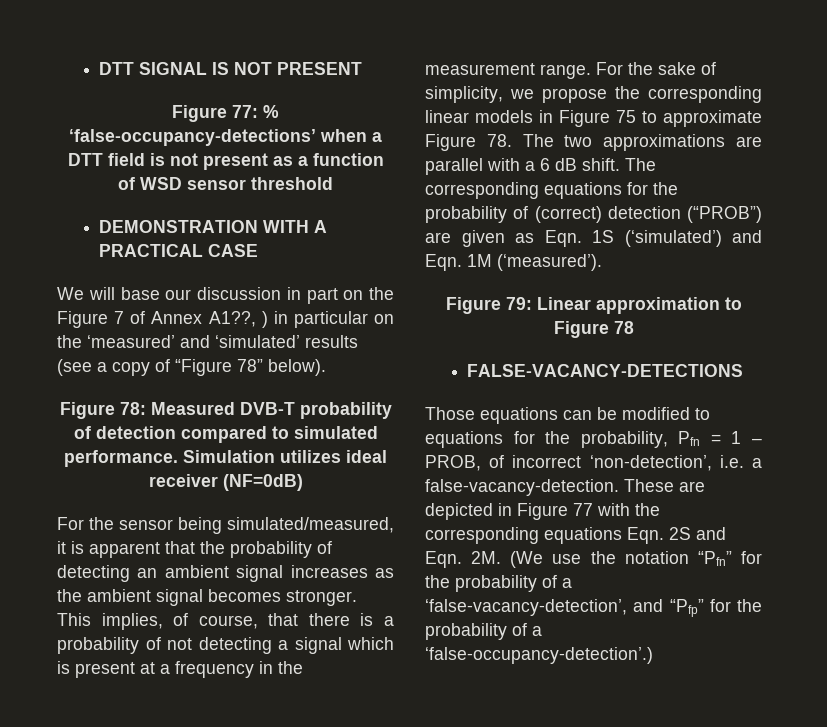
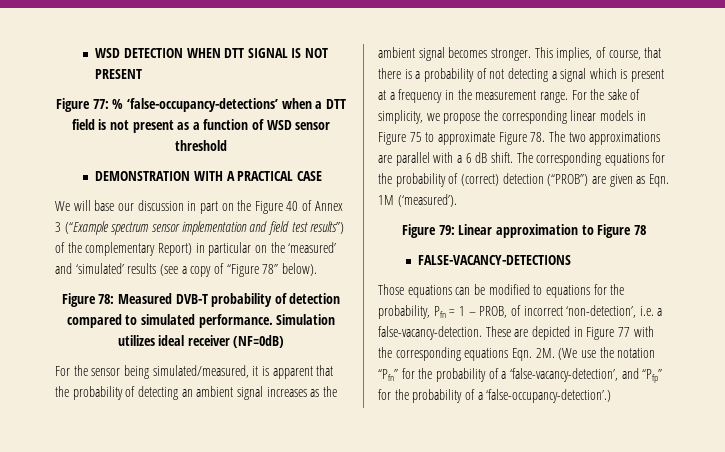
(99, 68) none -> [95,48,221,58] WSD DETECTION WHEN
[114,311,125,324] 7 -> [286,201,299,211] 40
[208,311,268,328] A1??, ) -> [55,221,345,235] [55,242,192,256] 3 (“Example spectrum sensor implementation and field test results”) of the complementary Report)
[592,230,762,247] [425,254,462,271] 1S (‘simulated’) and Eqn. -> (669, 180) none
[669,527,726,540] [425,551,462,568] 2S and Eqn. -> (532, 354) none

